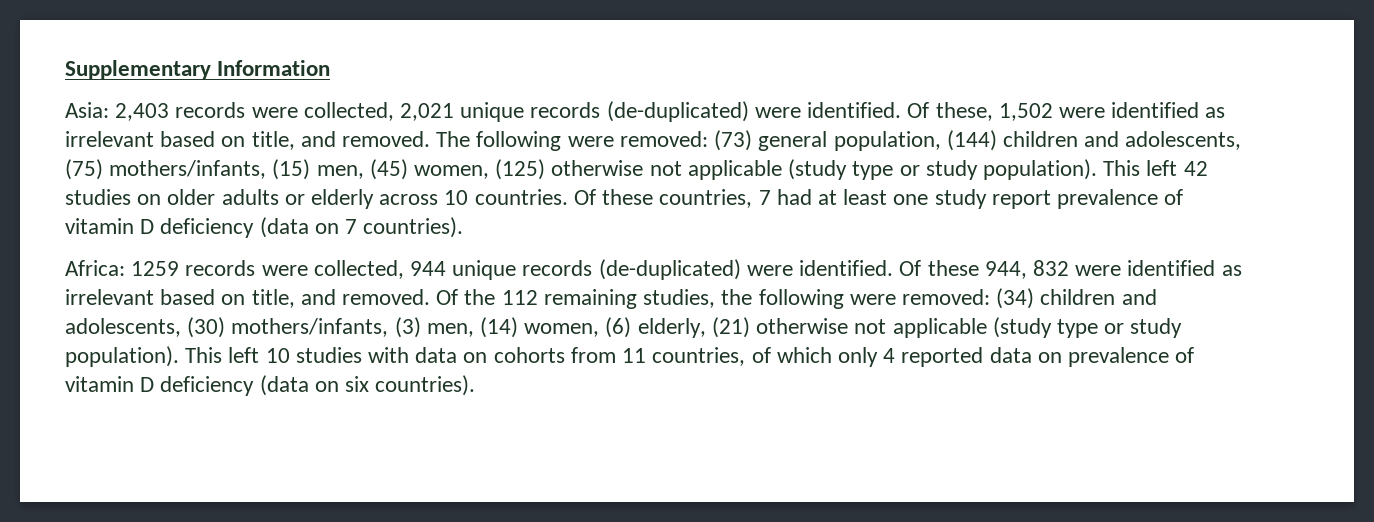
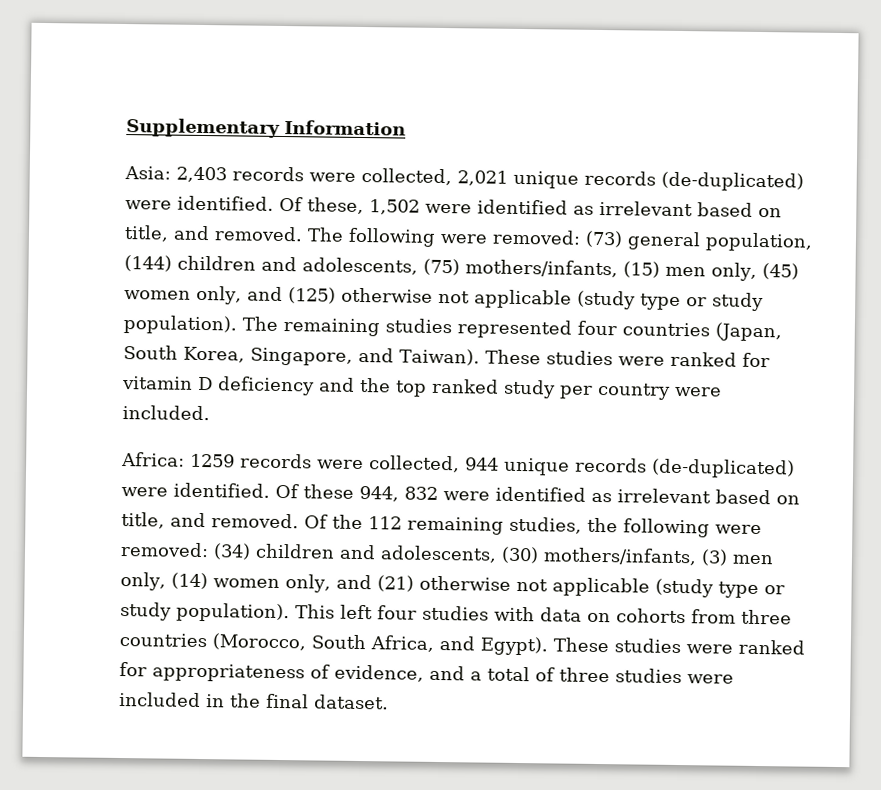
[316,159,490,180] men, (45) women, -> [665,262,799,281] [124,285,283,305] men only, (45) women only, and
[1103,160,1208,176] [65,189,1184,209] [65,217,464,238] This left 42 studies on older adults or elderly across 10 countries. Of these countries, 7 had at least one study report prevalence of vitamin D deficiency (data on 7 countries). -> [242,316,782,342] [123,345,770,368] [122,375,722,400] [122,405,210,421] The remaining studies represented four countries (Japan, South Korea, Singapore, and Taiwan). These studies were ranked for vitamin D deficiency and the top ranked study per country were included.
[426,317,706,338] men, (14) women, (6) elderly, -> [732,554,774,565] [120,571,372,593] men only, (14) women only, and
[265,348,290,363] 10 -> [377,605,417,620] four
[622,347,1195,367] [65,375,476,396] 11 countries, of which only 4 reported data on prevalence of vitamin D deficiency (data on six countries). -> [741,609,792,625] [119,632,805,656] [119,661,734,684] [119,691,389,710] three countries (Morocco, South Africa, and Egypt). These studies were ranked for appropriateness of evidence, and a total of three studies were included in the final dataset.

